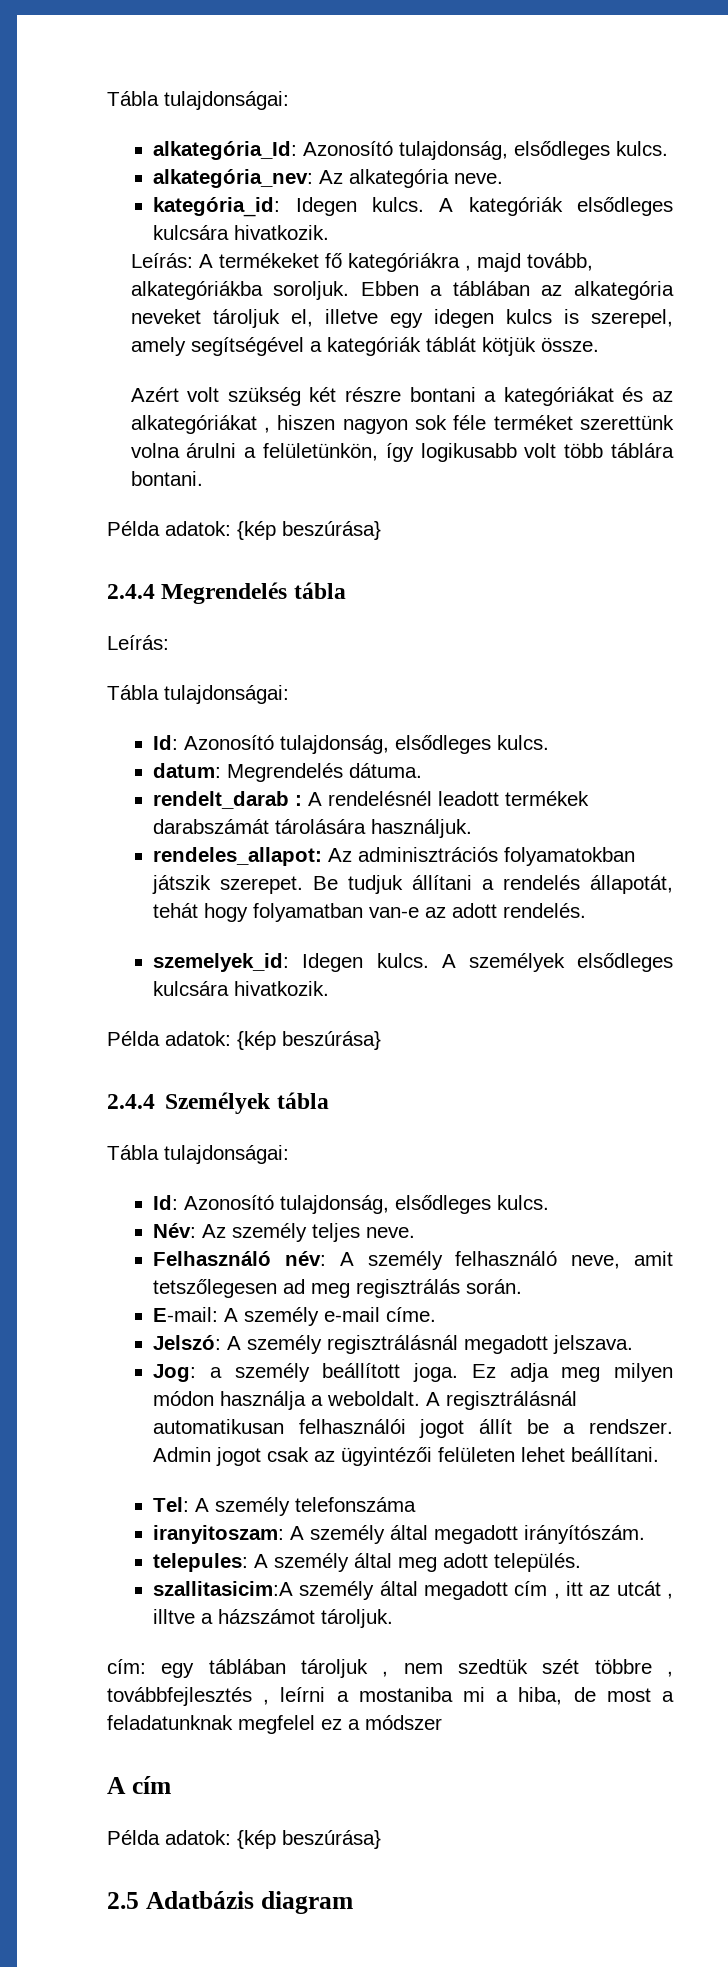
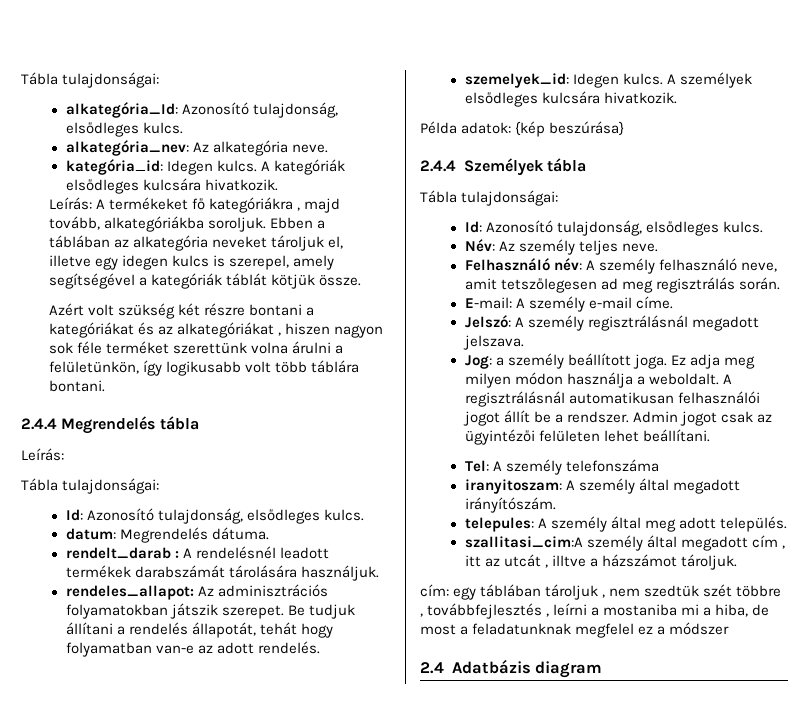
[107,521,381,540] // Példa adatok: {kép beszúrása} -> (106, 386) none
[153,1581,294,1596] szallitasicim:A -> [464,536,583,548] szallitasi_cim:A
[107,1776,171,1794] [107,1830,381,1849] [107,1892,139,1909] A cím // Példa adatok: {kép beszúrása} // 2.5 -> [420,662,444,674] 2.4

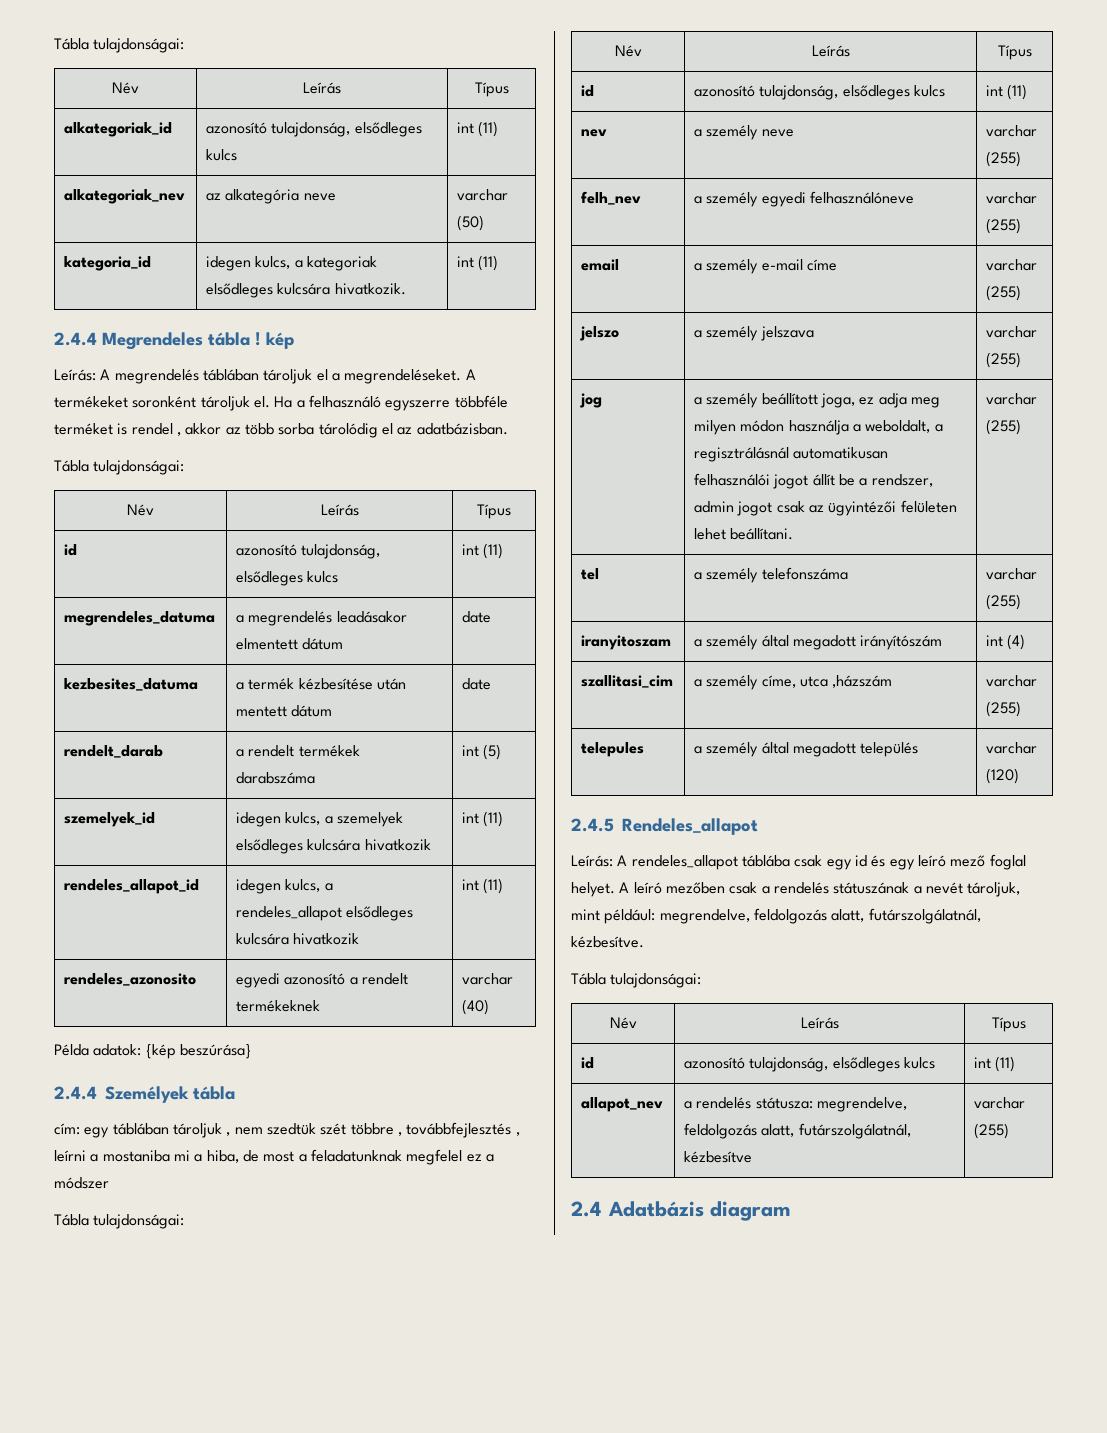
[21,72,160,88] [65,102,338,118] [65,122,183,137] [65,140,328,156] [65,159,345,175] [65,178,278,194] [49,197,341,213] [49,216,326,232] [49,235,344,251] [49,255,335,270] [49,273,362,289] [49,303,315,319] [49,322,384,338] [49,341,344,354] [49,360,360,376] [49,380,106,392] [21,416,199,434] [21,448,64,461] [21,478,160,494] [65,508,364,524] [65,527,269,543] [65,546,329,559] [65,565,379,581] [65,584,328,600] [65,603,355,619] [65,622,333,638] [65,641,320,657] [464,72,752,88] [464,91,677,107] Tábla tulajdonságai: // alkategória_Id: Azonosító tulajdonság, elsődleges kulcs. // alkategória_nev: Az alkategória neve. // kategória_id: Idegen kulcs. A kategóriák elsődleges kulcsára hivatkozik. // Leírás: A termékeket fő kategóriákra , majd tovább, alkategóriákba soroljuk. Ebben a táblában az alkategória neveket tároljuk el, illetve egy idegen kulcs is szerepel, amely segítségével a kategóriák táblát kötjük össze. // Azért volt szükség két részre bontani a kategóriákat és az alkategóriákat , hiszen nagyon sok féle terméket szerettünk volna árulni a felületünkön, így logikusabb volt több táblára bontani. // 2.4.4 Megrendelés tábla // Leírás: // Tábla tulajdonságai: // Id: Azonosító tulajdonság, elsődleges kulcs. // datum: Megrendelés dátuma. // rendelt_darab : A rendelésnél leadott termékek darabszámát tárolására használjuk. // rendeles_allapot: Az adminisztrációs folyamatokban játszik szerepet. Be tudjuk állítani a rendelés állapotát, tehát hogy folyamatban van-e az adott rendelés. // szemelyek_id: Idegen kulcs. A személyek elsődleges kulcsára hivatkozik. -> [54,38,185,53] [112,82,139,94] [303,82,341,94] [474,82,509,97] [64,122,173,137] [206,122,422,137] [206,149,238,161] [457,121,499,137] [64,189,186,204] [206,189,336,204] [457,189,509,201] [457,215,485,231] [64,256,152,271] [206,256,378,271] [206,283,406,298] [457,255,499,271] [54,332,294,350] [54,369,476,384] [54,395,508,411] [54,423,508,438] [54,460,185,475] [127,504,154,516] [320,504,359,516] [477,504,511,519] [64,544,78,556] [236,544,381,559] [236,571,339,586] [462,543,504,559] [64,611,216,626] [236,611,407,626] [236,638,344,650] [462,611,492,623] [64,678,199,691] [236,678,407,690] [236,705,333,717] [462,678,492,690] [64,745,164,758] [236,745,360,757] [236,772,316,784] [462,744,502,760] [64,812,156,827] [236,812,404,827] [236,839,431,854] [462,811,504,827] [64,879,200,894] [236,879,333,894] [236,906,414,921] [236,933,360,945] [462,878,504,894] [64,973,197,986] [236,973,409,988] [236,1000,321,1012] [462,973,514,985] [462,999,490,1015] Tábla tulajdonságai: // Név | Leírás | Típus // alkategoriak_id | azonosító tulajdonság, elsődleges kulcs | int (11) // alkategoriak_nev | az alkategória neve | varchar (50) // kategoria_id | idegen kulcs, a kategoriak elsődleges kulcsára hivatkozik. | int (11) // 2.4.4 Megrendeles tábla ! kép // Leírás: A megrendelés táblában tároljuk el a megrendeléseket. A termékeket soronként tároljuk el. Ha a felhasználó egyszerre többféle terméket is rendel , akkor az több sorba tárolódig el az adatbázisban. // Tábla tulajdonságai: // Név | Leírás | Típus // id | azonosító tulajdonság, elsődleges kulcs | int (11) // megrendeles_datuma | a megrendelés leadásakor elmentett dátum | date // kezbesites_datuma | a termék kézbesítése után mentett dátum | date // rendelt_darab | a rendelt termékek darabszáma | int (5) // szemelyek_id | idegen kulcs, a szemelyek elsődleges kulcsára hivatkozik | int (11) // rendeles_allapot_id | idegen kulcs, a rendeles_allapot elsődleges kulcsára hivatkozik | int (11) // rendeles_azonosito | egyedi azonosító a rendelt termékeknek | varchar (40)
[420,190,559,206] [464,220,763,236] [464,239,658,255] [464,258,777,274] [464,277,780,293] [464,296,673,312] [464,315,759,331] [462,335,524,350] [464,353,755,369] [464,372,732,388] [464,391,760,407] [462,410,772,426] [464,429,710,445] [464,459,659,475] [464,478,740,494] [464,497,556,513] [464,516,787,532] [464,535,785,551] [464,554,737,570] // Tábla tulajdonságai: // Id: Azonosító tulajdonság, elsődleges kulcs. // Név: Az személy teljes neve. // Felhasználó név: A személy felhasználó neve, amit tetszőlegesen ad meg regisztrálás során. // E-mail: A személy e-mail címe. // Jelszó: A személy regisztrálásnál megadott jelszava. // Jog: a személy beállított joga. Ez adja meg milyen módon használja a weboldalt. A regisztrálásnál automatikusan felhasználói jogot állít be a rendszer. Admin jogot csak az ügyintézői felületen lehet beállítani. // Tel: A személy telefonszáma // iranyitoszam: A személy által megadott irányítószám. // telepules: A személy által meg adott település. // szallitasi_cim:A személy által megadott cím , itt az utcát , illtve a házszámot tároljuk. -> (235, 1093) none
(730, 628) none -> [54,1214,185,1229] [614,45,642,57] [811,45,850,57] [997,45,1032,60] [581,85,595,97] [694,85,946,100] [986,84,1028,100] [581,129,608,137] [694,125,794,140] [986,125,1038,137] [986,151,1022,167] [581,191,642,205] [694,191,915,207] [986,192,1038,204] [986,218,1022,234] [581,259,620,271] [694,259,838,274] [986,259,1038,271] [986,285,1022,301] [579,326,620,341] [694,326,814,341] [986,326,1038,338] [986,352,1022,368] [579,393,603,408] [694,393,941,408] [694,420,943,435] [694,447,889,462] [694,473,933,489] [694,500,957,516] [694,528,794,540] [986,393,1038,405] [986,419,1022,435] [581,568,600,580] [694,567,848,583] [986,568,1038,580] [986,594,1022,610] [581,635,672,650] [694,635,943,650] [986,634,1026,650] [581,675,674,688] [694,675,893,690] [986,675,1038,687] [986,701,1022,717] [581,742,645,757] [694,742,919,757] [986,742,1038,754] [986,768,1020,784] [571,818,758,835] [571,854,1026,870] [571,882,1021,897] [571,908,981,924] [571,936,644,948] [571,973,702,988] [609,1017,637,1029] [800,1017,839,1029] [991,1017,1026,1032] [581,1057,595,1069] [684,1057,936,1072] [974,1056,1016,1072] [581,1097,664,1112] [684,1097,908,1112] [684,1123,911,1139] [684,1151,753,1163] [974,1097,1026,1109] [974,1123,1010,1139] // Tábla tulajdonságai: // Név | Leírás | Típus // id | azonosító tulajdonság, elsődleges kulcs | int (11) // nev | a személy neve | varchar (255) // felh_nev | a személy egyedi felhasználóneve | varchar (255) // email | a személy e-mail címe | varchar (255) // jelszo | a személy jelszava | varchar (255) // jog | a személy beállított joga, ez adja meg milyen módon használja a weboldalt, a regisztrálásnál automatikusan felhasználói jogot állít be a rendszer, admin jogot csak az ügyintézői felületen lehet beállítani. | varchar (255) // tel | a személy telefonszáma | varchar (255) // iranyitoszam | a személy által megadott irányítószám | int (4) // szallitasi_cim | a személy címe, utca ,házszám | varchar (255) // telepules | a személy által megadott település | varchar (120) // 2.4.5 Rendeles_allapot // Leírás: A rendeles_allapot táblába csak egy id és egy leíró mező foglal helyet. A leíró mezőben csak a rendelés státuszának a nevét tároljuk, mint például: megrendelve, feldolgozás alatt, futárszolgálatnál, kézbesítve. // Tábla tulajdonságai: // Név | Leírás | Típus // id | azonosító tulajdonság, elsődleges kulcs | int (11) // allapot_nev | a rendelés státusza: megrendelve, feldolgozás alatt, futárszolgálatnál, kézbesítve | varchar (255)

